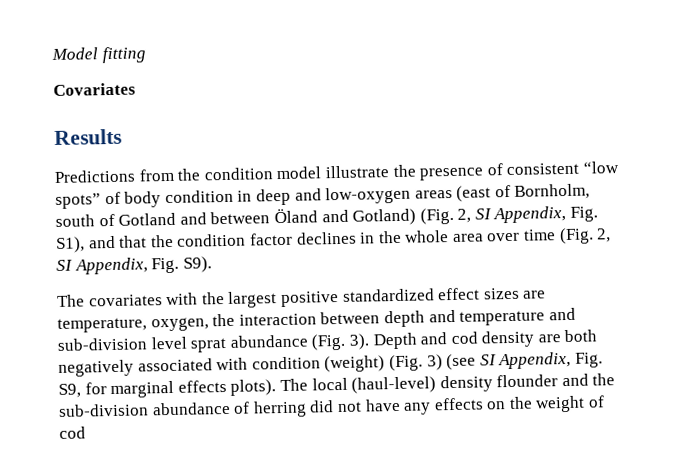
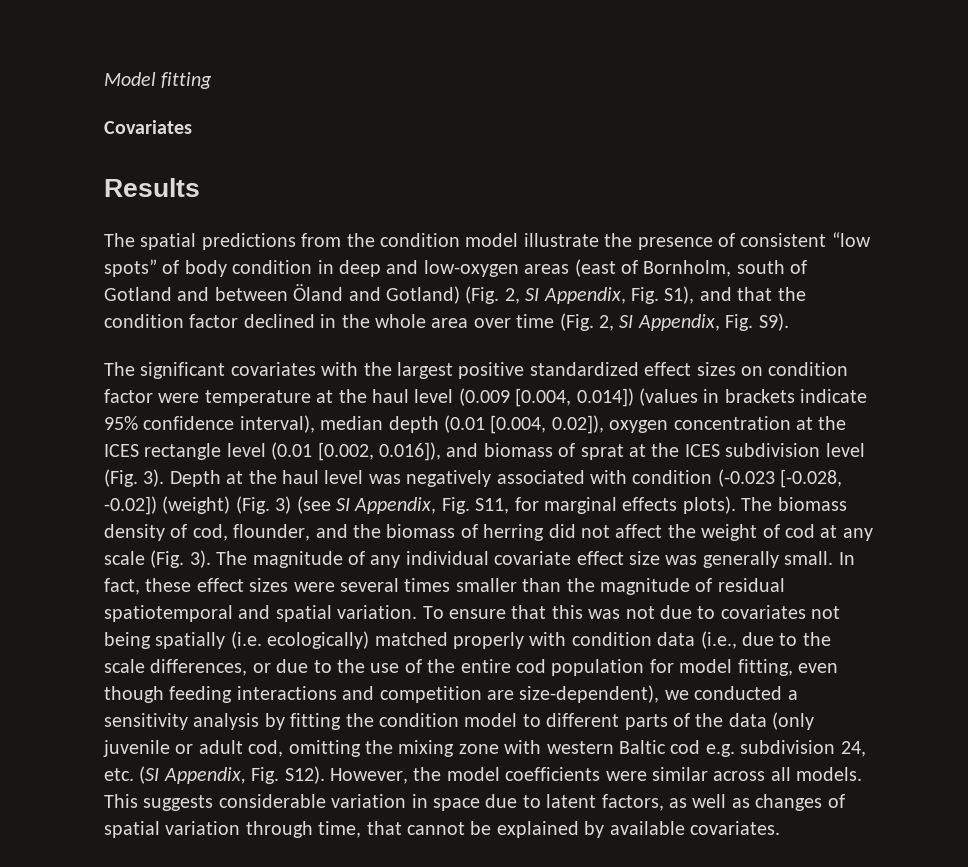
[54,169,136,183] Predictions -> [104,233,296,250] The spatial predictions
[295,231,357,245] declines -> [243,314,315,328] declined
(85, 300) none -> [140,362,226,379] significant
[523,290,547,299] [57,307,576,333] [57,329,598,353] are temperature, oxygen, the interaction between depth and temperature and sub-division level sprat abundance (Fig. 3). Depth and cod density are both -> [740,362,849,376] [104,388,868,407] [104,415,847,434] [104,442,865,461] [104,469,401,487] on condition factor were temperature at the haul level (0.009 [0.004, 0.014]) (values in brackets indicate 95% confidence interval), median depth (0.01 [0.004, 0.02]), oxygen concentration at the ICES rectangle level (0.01 [0.002, 0.016]), and biomass of sprat at the ICES subdivision level (Fig. 3). Depth at the haul level was
(321, 363) none -> [717,469,843,488] [104,496,157,515] (-0.023 [-0.028, -0.02])
[58,383,81,398] S9, -> [475,498,510,514] S11,
[311,373,616,394] [58,395,606,418] [59,426,86,439] local (haul-level) density flounder and the sub-division abundance of herring did not have any effects on the weight of cod -> [777,497,847,511] [104,524,873,541] [104,550,855,568] [104,578,785,595] [104,605,841,622] [104,631,831,649] [104,659,838,676] [104,685,798,703] [104,712,815,730] [103,740,866,757] [104,766,863,784] [104,794,845,811] [104,821,780,838] biomass density of cod, flounder, and the biomass of herring did not affect the weight of cod at any scale (Fig. 3). The magnitude of any individual covariate effect size was generally small. In fact, these effect sizes were several times smaller than the magnitude of residual spatiotemporal and spatial variation. To ensure that this was not due to covariates not being spatially (i.e. ecologically) matched properly with condition data (i.e., due to the scale differences, or due to the use of the entire cod population for model fitting, even though feeding interactions and competition are size-dependent), we conducted a sensitivity analysis by fitting the condition model to different parts of the data (only juvenile or adult cod, omitting the mixing zone with western Baltic cod e.g. subdivision 24, etc. (SI Appendix, Fig. S12). However, the model coefficients were similar across all models. This suggests considerable variation in space due to latent factors, as well as changes of spatial variation through time, that cannot be explained by available covariates.

